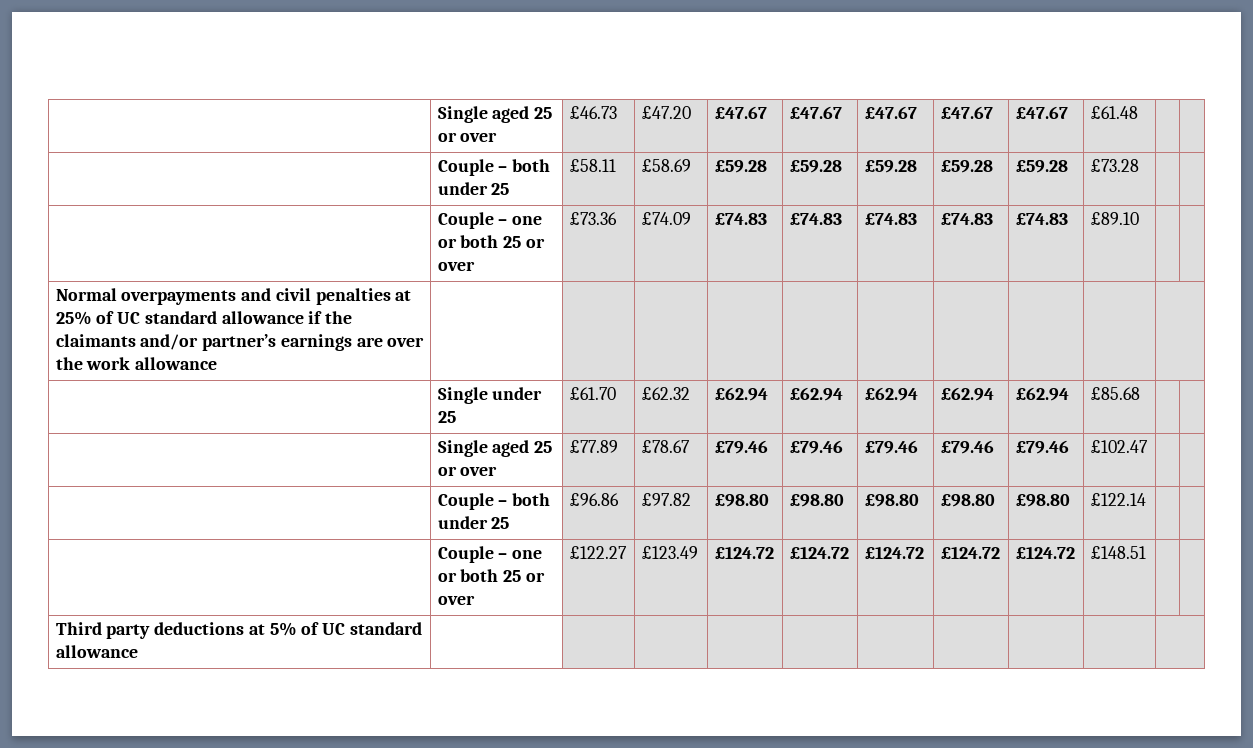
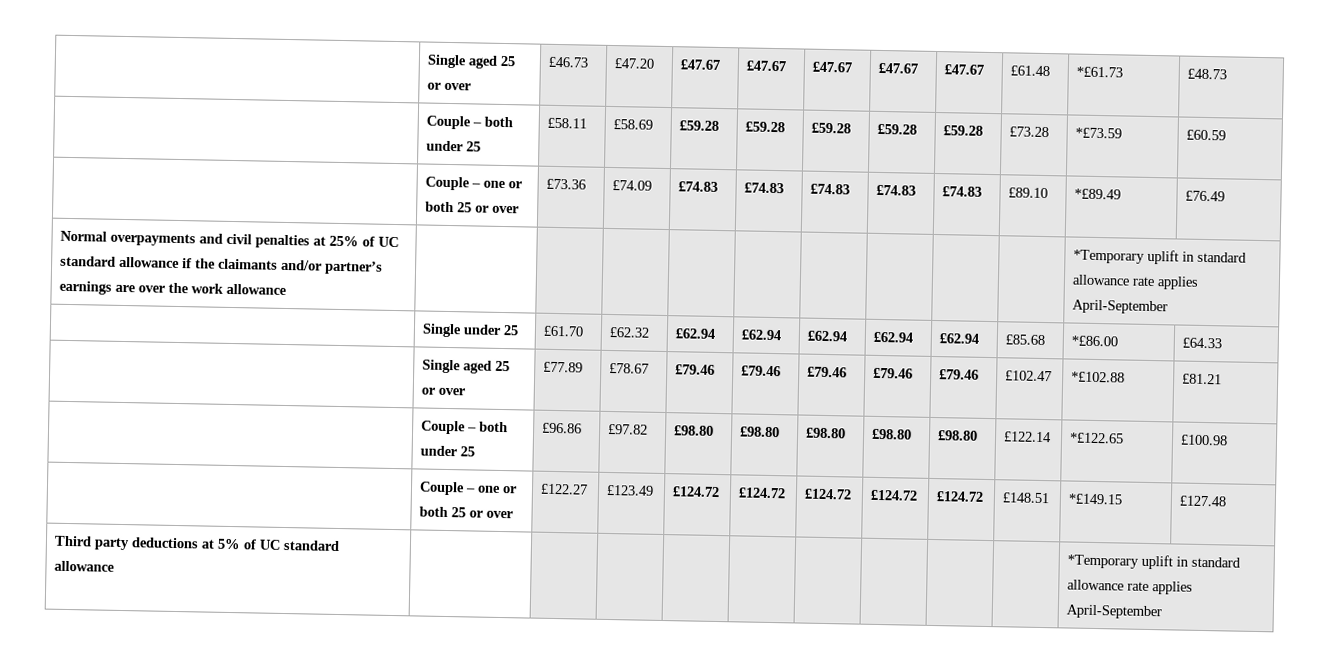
(1138, 112) | -> [1076,66,1124,78] [1187,68,1228,80] *£61.73 | £48.73
(1139, 165) | -> [1075,127,1123,139] [1186,129,1227,141] *£73.59 | £60.59
(1139, 218) | -> [1074,188,1122,200] [1185,190,1226,202] *£89.49 | £76.49
(218, 363) none -> [1073,249,1248,265] [1072,274,1200,290] [1072,299,1169,315] *Temporary uplift in standard allowance rate applies April-September
(1140, 393) | -> [1071,335,1119,347] [1182,337,1223,349] *£86.00 | £64.33
(1148, 446) | -> [1071,371,1126,383] [1182,373,1223,385] *£102.88 | £81.21
(1146, 499) | -> [1069,432,1125,444] [1180,434,1229,446] *£122.65 | £100.98
(1146, 552) | -> [1068,493,1124,505] [1179,495,1227,507] *£149.15 | £127.48
(138, 651) none -> [1067,554,1242,570] [1067,579,1194,595] [1066,604,1163,620] *Temporary uplift in standard allowance rate applies April-September

